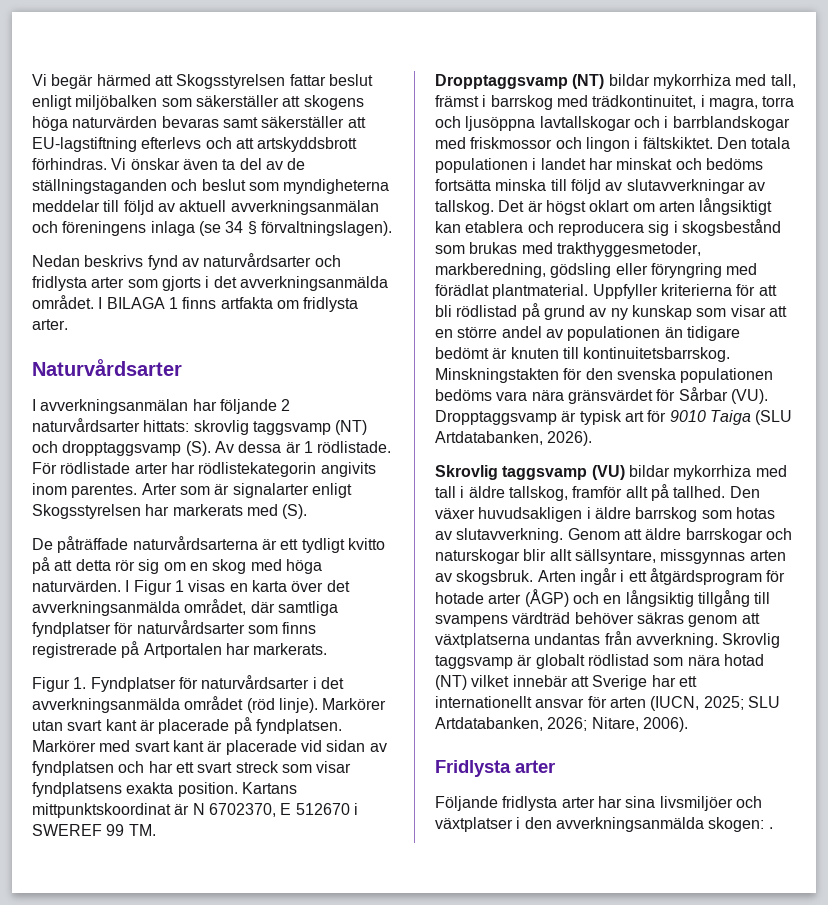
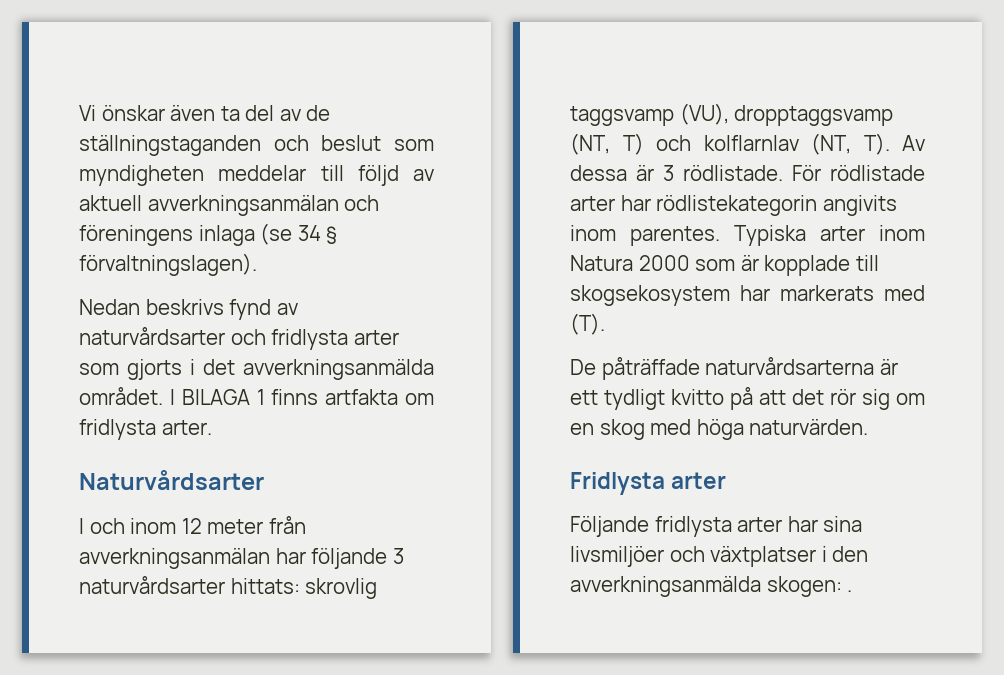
[32,74,373,89] [32,95,364,110] [32,116,366,131] [32,137,358,152] [32,158,127,170] Vi begär härmed att Skogsstyrelsen fattar beslut enligt miljöbalken som säkerställer att skogens höga naturvärden bevaras samt säkerställer att EU-lagstiftning efterlevs och att artskyddsbrott förhindras. Vi -> [79,105,96,121] Vi
[283,179,390,194] myndigheterna -> [79,165,204,186] myndigheten
(36, 405) none -> [89,516,306,534] och inom 12 meter från
[281,399,291,411] 2 -> [392,548,404,564] 3
[335,420,368,435] [32,441,211,456] (NT) och dropptaggsvamp (S). -> [679,103,894,126] [570,133,890,155] (VU), dropptaggsvamp (NT, T) och kolflarnlav (NT, T).
[303,441,313,453] 1 -> [663,165,674,181] 3
[141,483,352,498] [32,504,141,519] Arter som är signalarter enligt Skogsstyrelsen -> [734,225,925,246] [570,255,879,276] [570,285,730,306] Typiska arter inom Natura 2000 som är kopplade till skogsekosystem
[282,504,308,519] (S). -> [570,313,605,335] (T).
[75,559,111,571] detta -> [792,389,824,405] det
[125,580,350,595] [32,599,338,616] [32,620,317,637] [32,641,328,658] [32,675,344,692] [32,696,387,713] [32,717,342,734] [32,740,387,755] [32,761,352,776] [32,782,297,797] [32,803,358,818] [32,824,156,836] [435,74,796,89] [435,95,795,110] [435,116,790,131] [435,137,791,152] [435,158,763,173] [435,179,765,194] [435,198,773,215] [435,219,781,236] [435,242,701,257] [435,263,758,278] [435,284,777,299] [435,303,787,320] [435,326,740,341] [435,347,731,362] [435,368,774,383] [435,387,768,404] [435,410,793,425] [435,431,593,446] [435,465,787,480] [435,484,760,501] [435,507,775,522] [435,528,792,543] [435,549,786,564] [435,568,786,585] [435,589,771,607] [435,612,760,627] [435,631,781,648] [435,654,764,669] [435,675,697,690] [435,696,780,711] [435,717,688,732] I Figur 1 visas en karta över det avverkningsanmälda området, där samtliga fyndplatser för naturvårdsarter som finns registrerade på Artportalen har markerats. // Figur 1. Fyndplatser för naturvårdsarter i det avverkningsanmälda området (röd linje). Markörer utan svart kant är placerade på fyndplatsen. Markörer med svart kant är placerade vid sidan av fyndplatsen och har ett svart streck som visar fyndplatsens exakta position. Kartans mittpunktskoordinat är N 6702370, E 512670 i SWEREF 99 TM. // Dropptaggsvamp (NT) bildar mykorrhiza med tall, främst i barrskog med trädkontinuitet, i magra, torra och ljusöppna lavtallskogar och i barrblandskogar med friskmossor och lingon i fältskiktet. Den totala populationen i landet har minskat och bedöms fortsätta minska till följd av slutavverkningar av tallskog. Det är högst oklart om arten långsiktigt kan etablera och reproducera sig i skogsbestånd som brukas med trakthyggesmetoder, markberedning, gödsling eller föryngring med förädlat plantmaterial. Uppfyller kriterierna för att bli rödlistad på grund av ny kunskap som visar att en större andel av populationen än tidigare bedömt är knuten till kontinuitetsbarrskog. Minskningstakten för den svenska populationen bedöms vara nära gränsvärdet för Sårbar (VU). Dropptaggsvamp är typisk art för 9010 Taiga (SLU Artdatabanken, 2026). // Skrovlig taggsvamp (VU) bildar mykorrhiza med tall i äldre tallskog, framför allt på tallhed. Den växer huvudsakligen i äldre barrskog som hotas av slutavverkning. Genom att äldre barrskogar och naturskogar blir allt sällsyntare, missgynnas arten av skogsbruk. Arten ingår i ett åtgärdsprogram för hotade arter (ÅGP) och en långsiktig tillgång till svampens värdträd behöver säkras genom att växtplatserna undantas från avverkning. Skrovlig taggsvamp är globalt rödlistad som nära hotad (NT) vilket innebär att Sverige har ett internationellt ansvar för arten (IUCN, 2025; SLU Artdatabanken, 2026; Nitare, 2006). -> (869, 427) none

